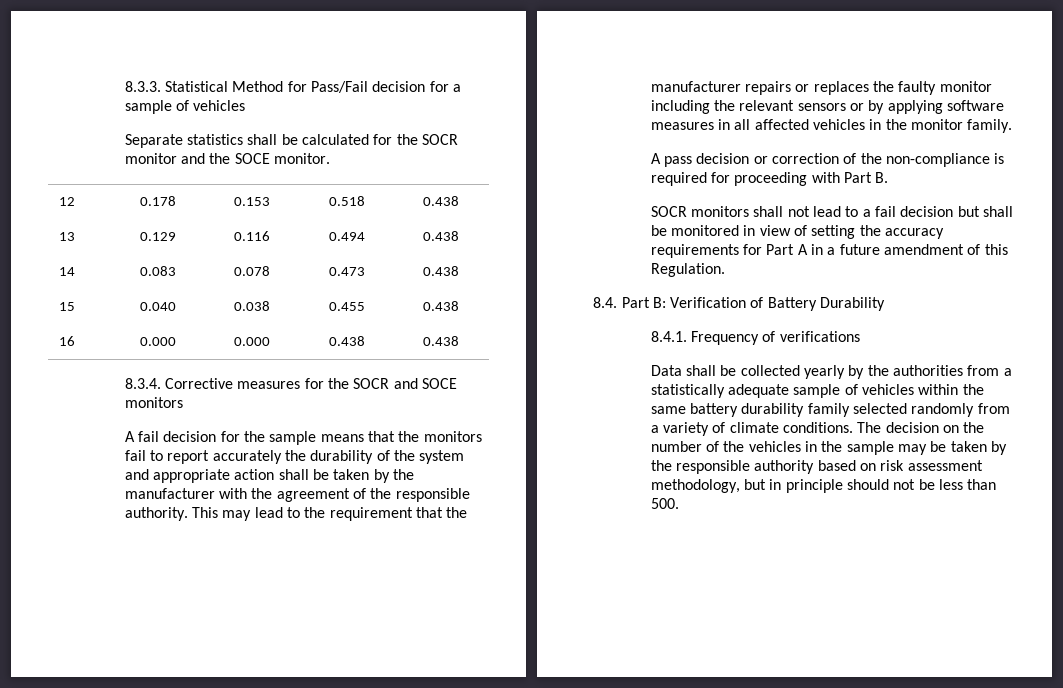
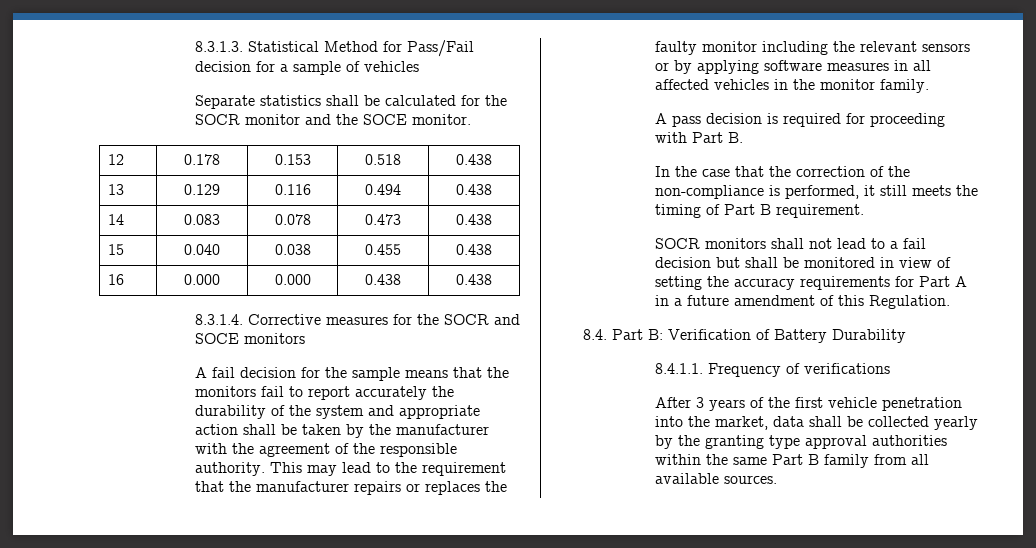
[124,81,161,92] 8.3.3. -> [194,41,243,52] 8.3.1.3.
[124,378,161,389] 8.3.4. -> [194,314,243,325] 8.3.1.4.
[753,153,991,167] or correction of the non-compliance -> (762, 118) none
(889, 177) none -> [654,166,910,177] [654,185,978,199] [654,204,864,218] // In the case that the correction of the non-compliance is performed, it still meets the timing of Part B requirement.
[650,331,687,342] 8.4.1. -> [654,363,703,374] 8.4.1.1.
[650,365,682,376] Data -> [654,397,962,411] [654,416,804,430] After 3 years of the first vehicle penetration into the market, data
[893,365,1012,376] [650,384,984,398] [650,403,1010,417] [650,422,985,436] [650,441,1007,455] [650,460,983,474] [650,479,997,493] [650,498,679,509] authorities from a statistically adequate sample of vehicles within the same battery durability family selected randomly from a variety of climate conditions. The decision on the number of the vehicles in the sample may be taken by the responsible authority based on risk assessment methodology, but in principle should not be less than 500. -> [704,435,947,449] [654,454,929,468] [654,473,777,484] granting type approval authorities within the same Part B family from all available sources.

